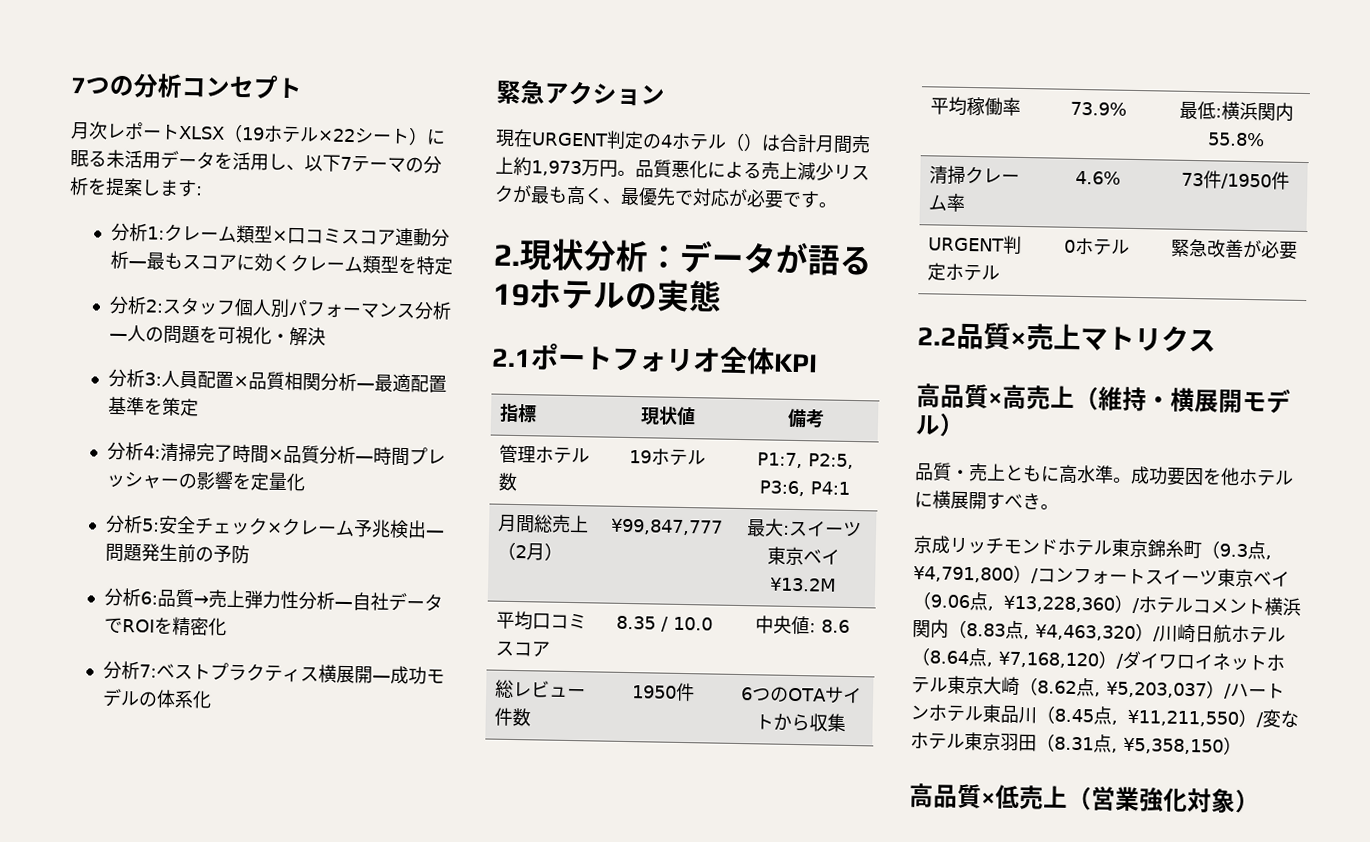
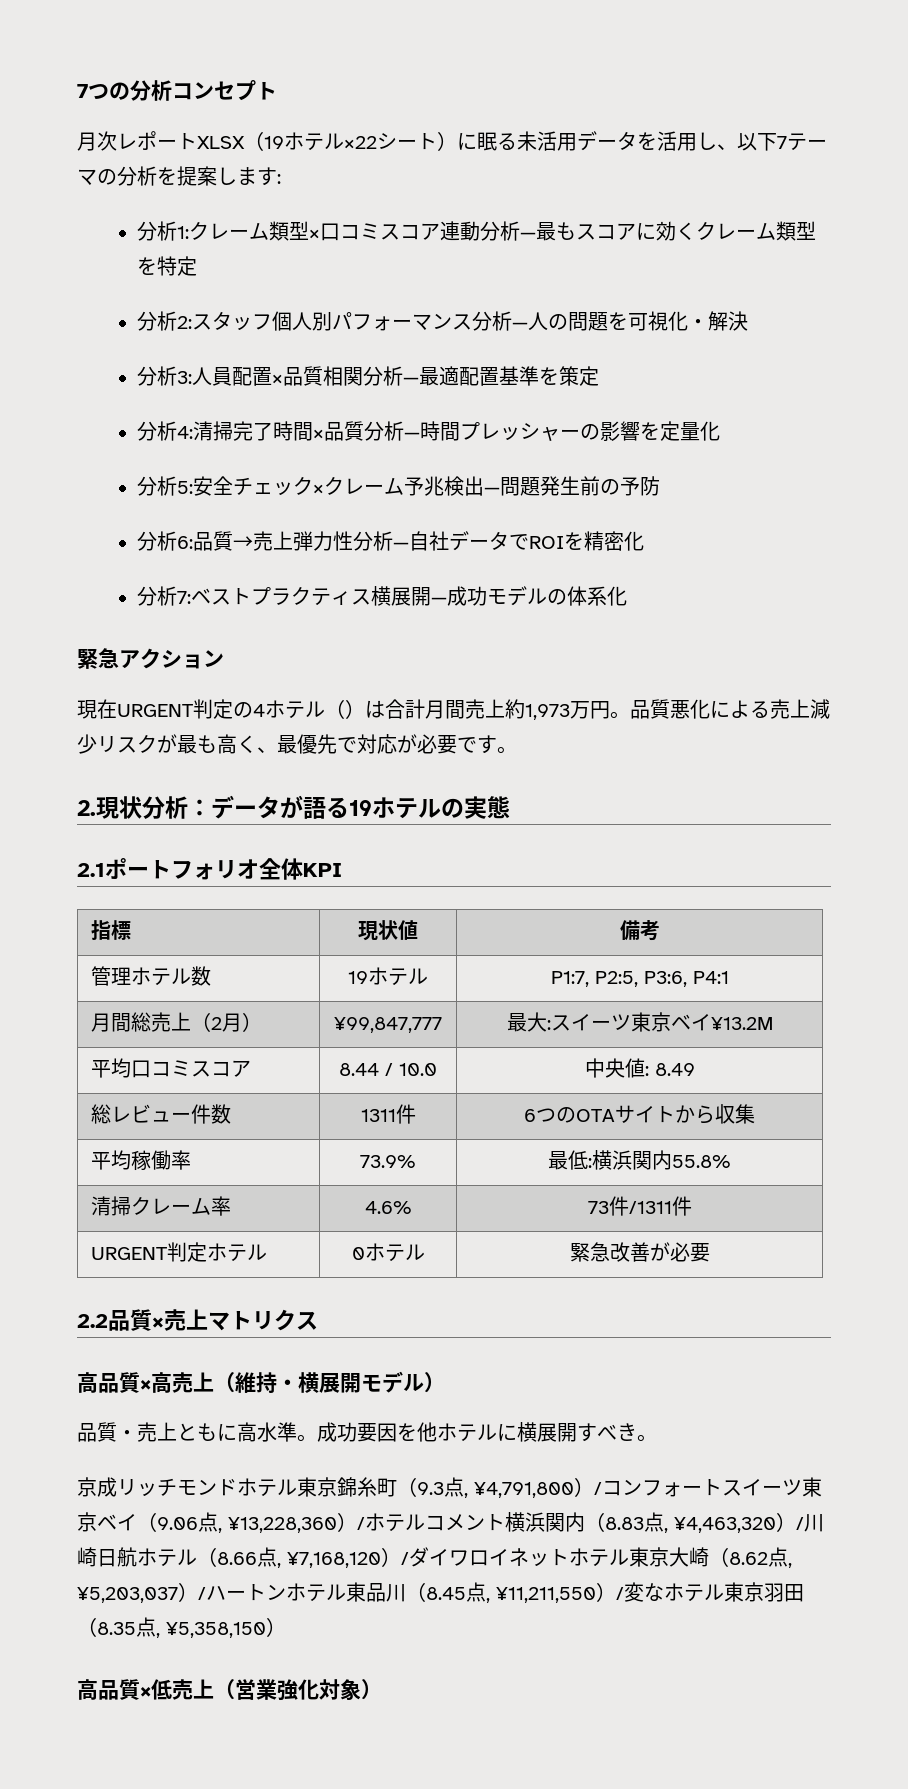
[616,615,656,630] 8.35 -> [339,1063,379,1076] 8.44
[820,619,850,633] 8.6 -> [654,1063,695,1076] 8.49
[632,685,677,699] 1950 -> [360,1109,396,1122] 1311
[1220,173,1272,190] /1950 -> [628,1201,672,1214] /1311
[929,650,969,665] 8.64 -> [217,1552,257,1565] 8.66
[1054,736,1094,751] 8.31 -> [97,1622,136,1635] 8.35

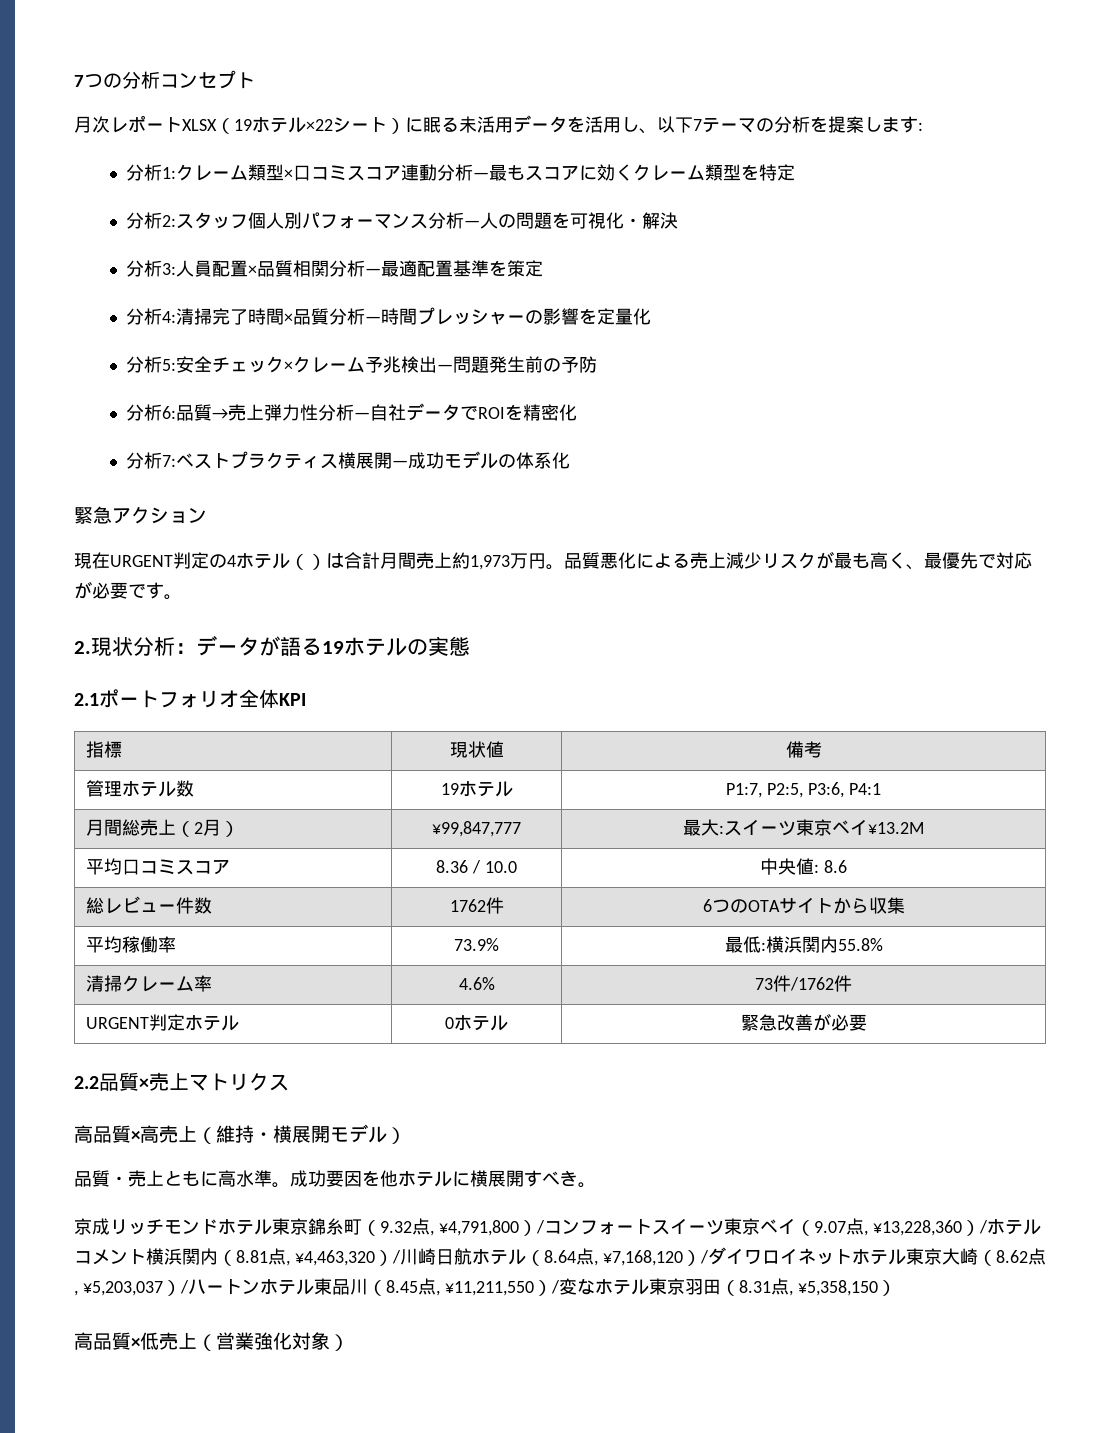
[339,1063,379,1076] 8.44 -> [436,860,469,873] 8.36
[654,1063,695,1076] 8.49 -> [823,860,847,873] 8.6
[360,1109,396,1122] 1311 -> [449,899,486,912] 1762
[628,1201,672,1214] /1311 -> [790,977,834,991] /1762
[417,1482,444,1495] 9.3 -> [380,1221,412,1233] 9.32
[157,1517,198,1530] 9.06 -> [813,1221,846,1233] 9.07
[605,1517,644,1530] 8.83 -> [236,1250,268,1263] 8.81
[217,1552,257,1565] 8.66 -> [543,1250,576,1263] 8.64
[97,1622,136,1635] 8.35 -> [738,1280,771,1293] 8.31

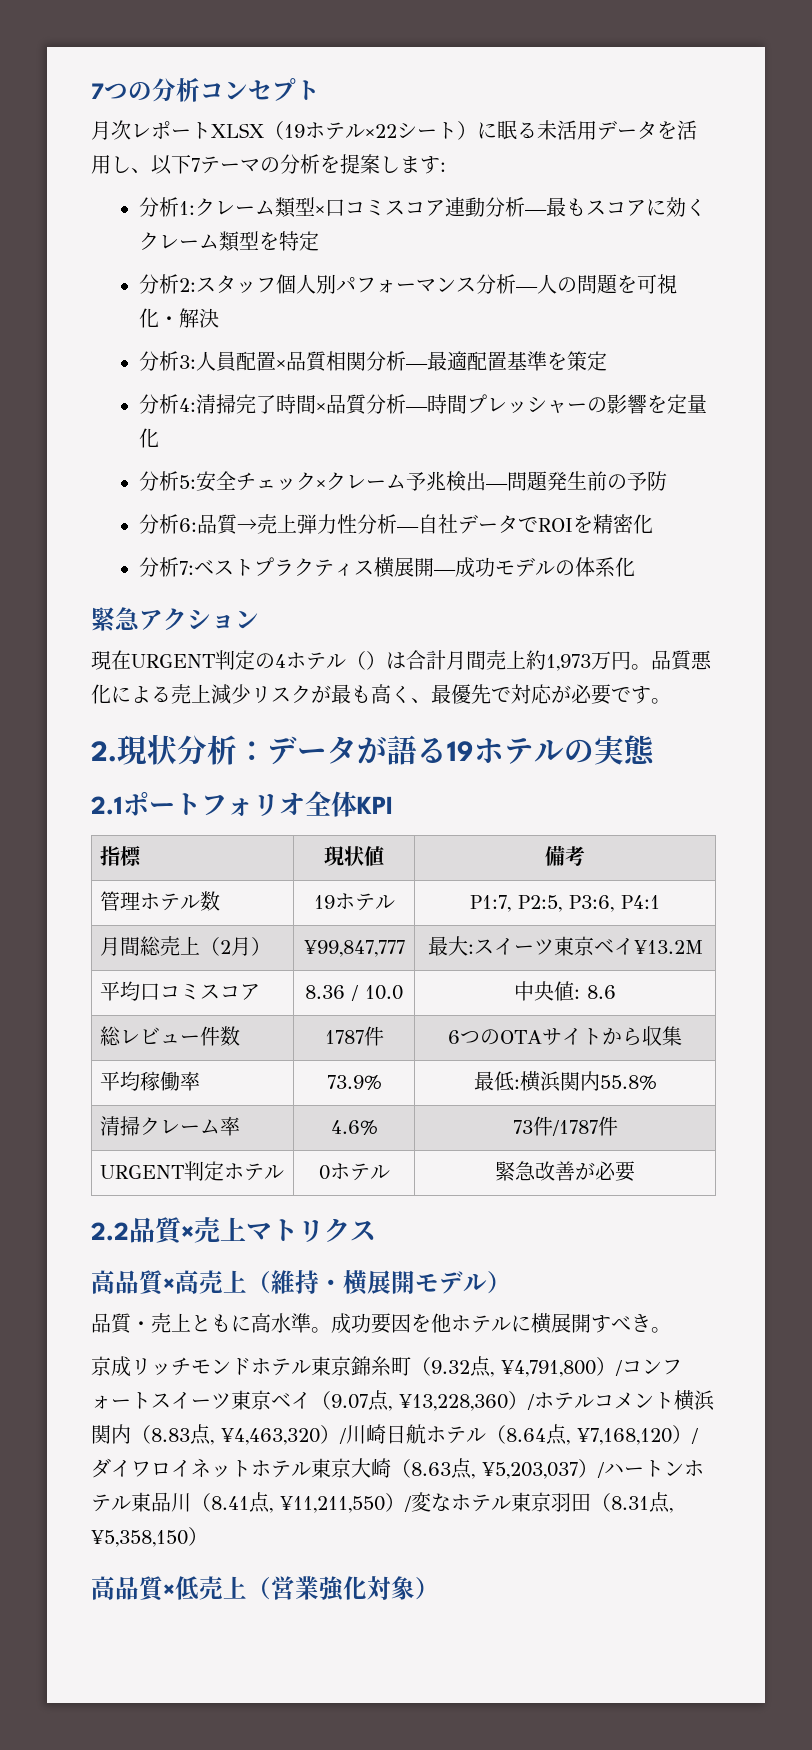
[449,899,486,912] 1762 -> [324,1030,364,1044] 1787
[790,977,834,991] /1762 -> [551,1120,598,1136] /1787
[236,1250,268,1263] 8.81 -> [151,1428,190,1442] 8.83
[995,1250,1028,1263] 8.62 -> [411,1462,451,1476] 8.63
[385,1280,418,1293] 8.45 -> [211,1496,249,1510] 8.41

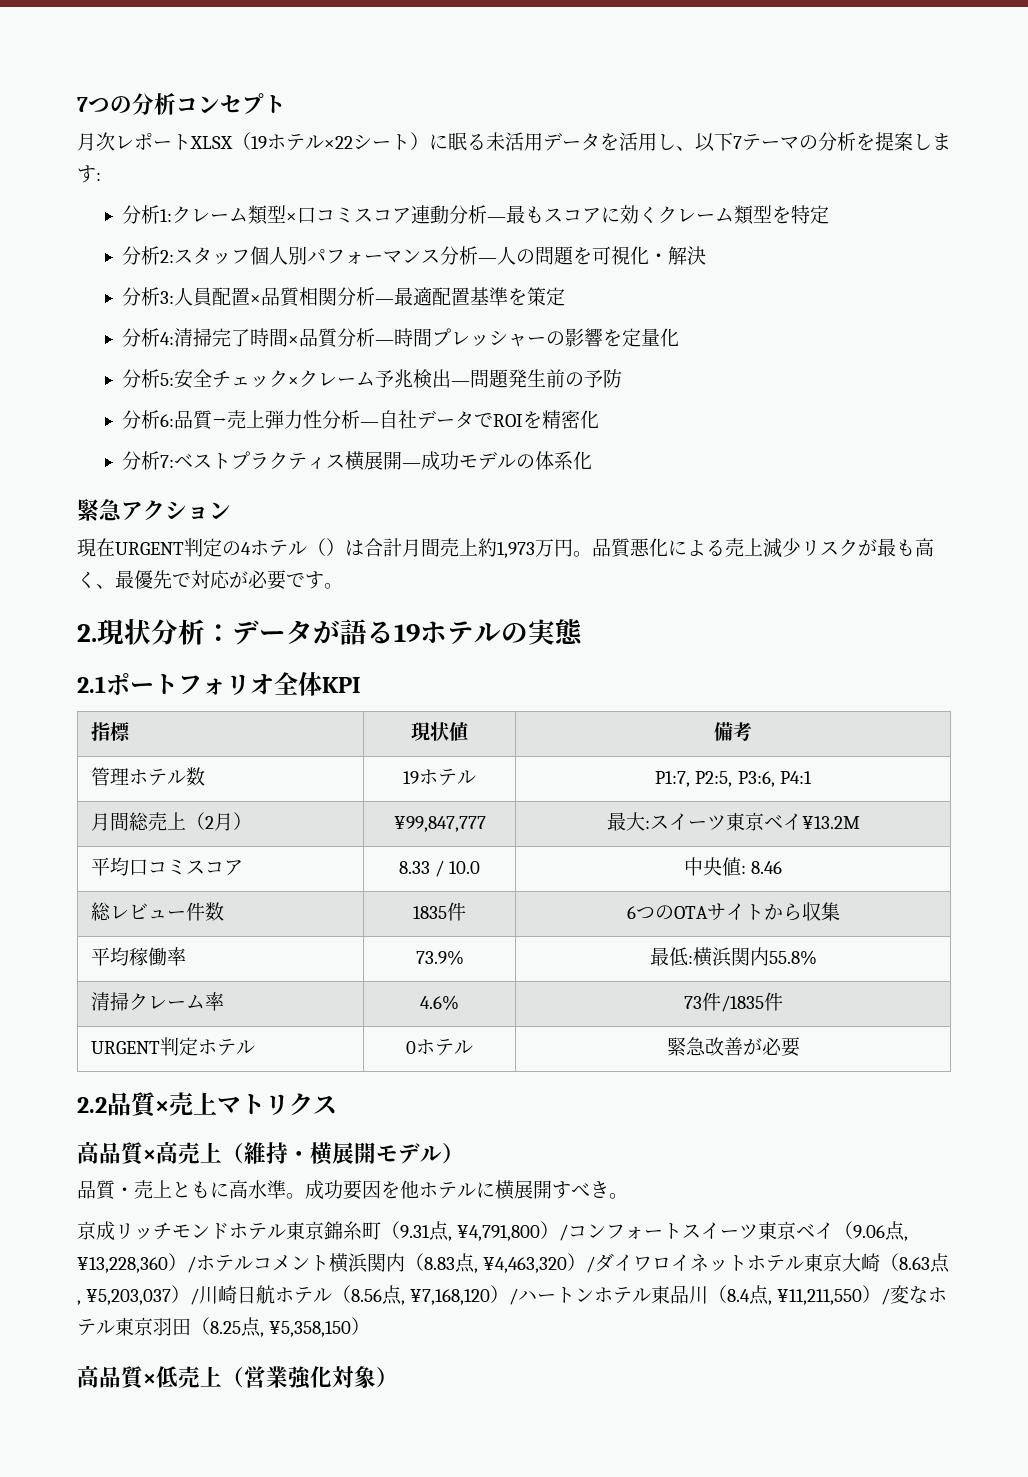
[305,985,345,999] 8.36 -> [398,861,430,874] 8.33
[587,985,616,999] 8.6 -> [751,861,783,874] 8.46
[324,1030,364,1044] 1787 -> [413,906,447,919] 1835
[551,1120,598,1136] /1787 -> [720,995,764,1012] /1835
[431,1360,470,1374] 9.32 -> [400,1225,430,1238] 9.31
[331,1394,368,1409] 9.07 -> [853,1225,886,1238] 9.06
[346,1424,699,1445] 川崎日航ホテル（8.64点, ¥7,168,120）/ -> (596, 1264) none
(605, 1470) none -> [199,1285,519,1305] 川崎日航ホテル（8.56点, ¥7,168,120）/
[211,1496,249,1510] 8.41 -> [727,1289,751,1302] 8.4
[611,1496,649,1510] 8.31 -> [210,1321,241,1334] 8.25

